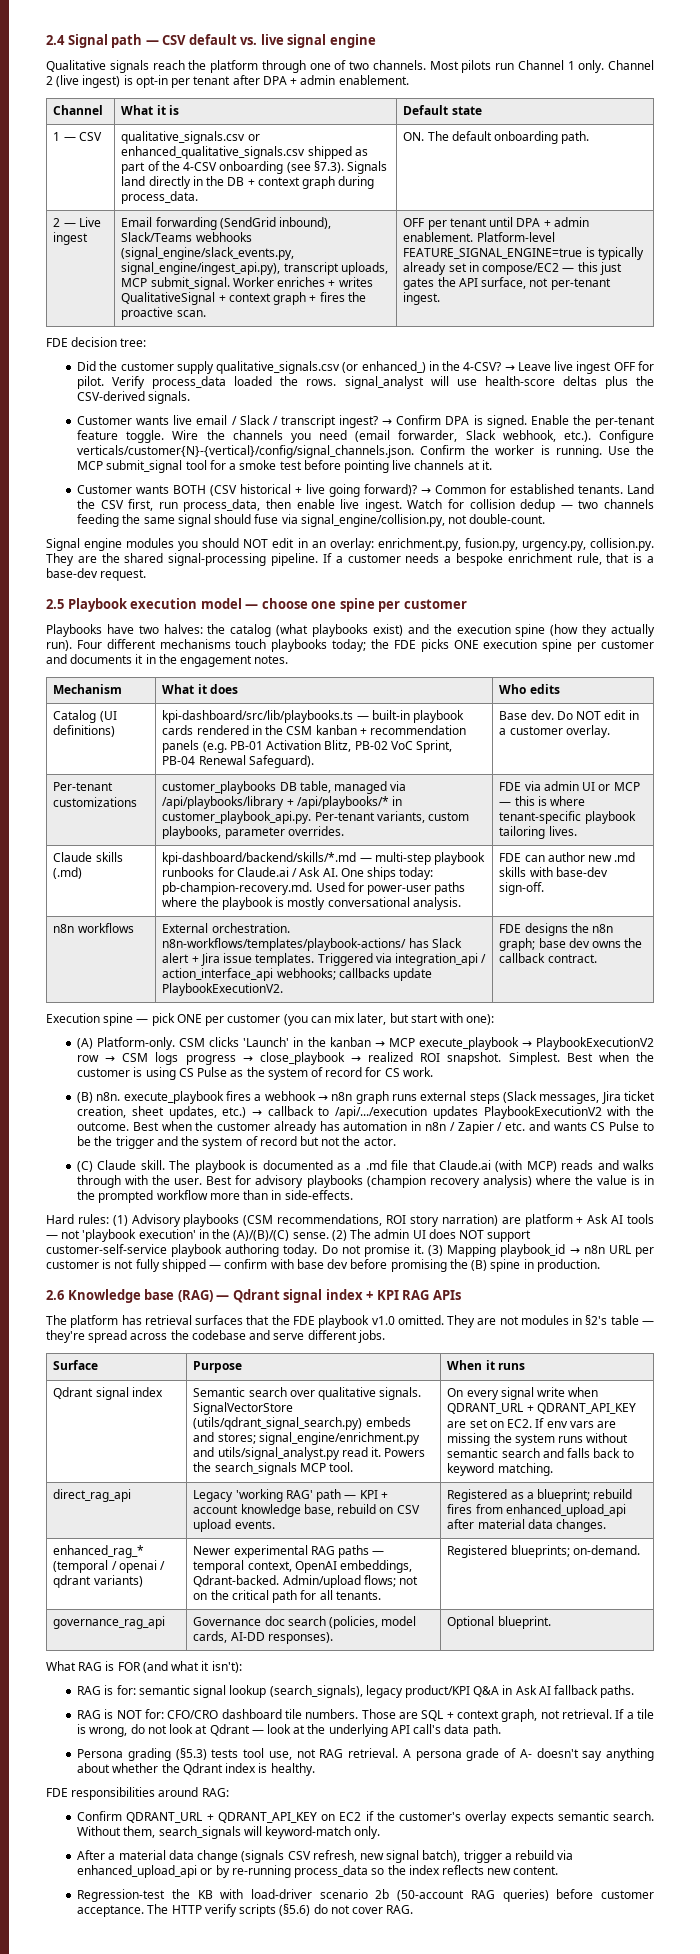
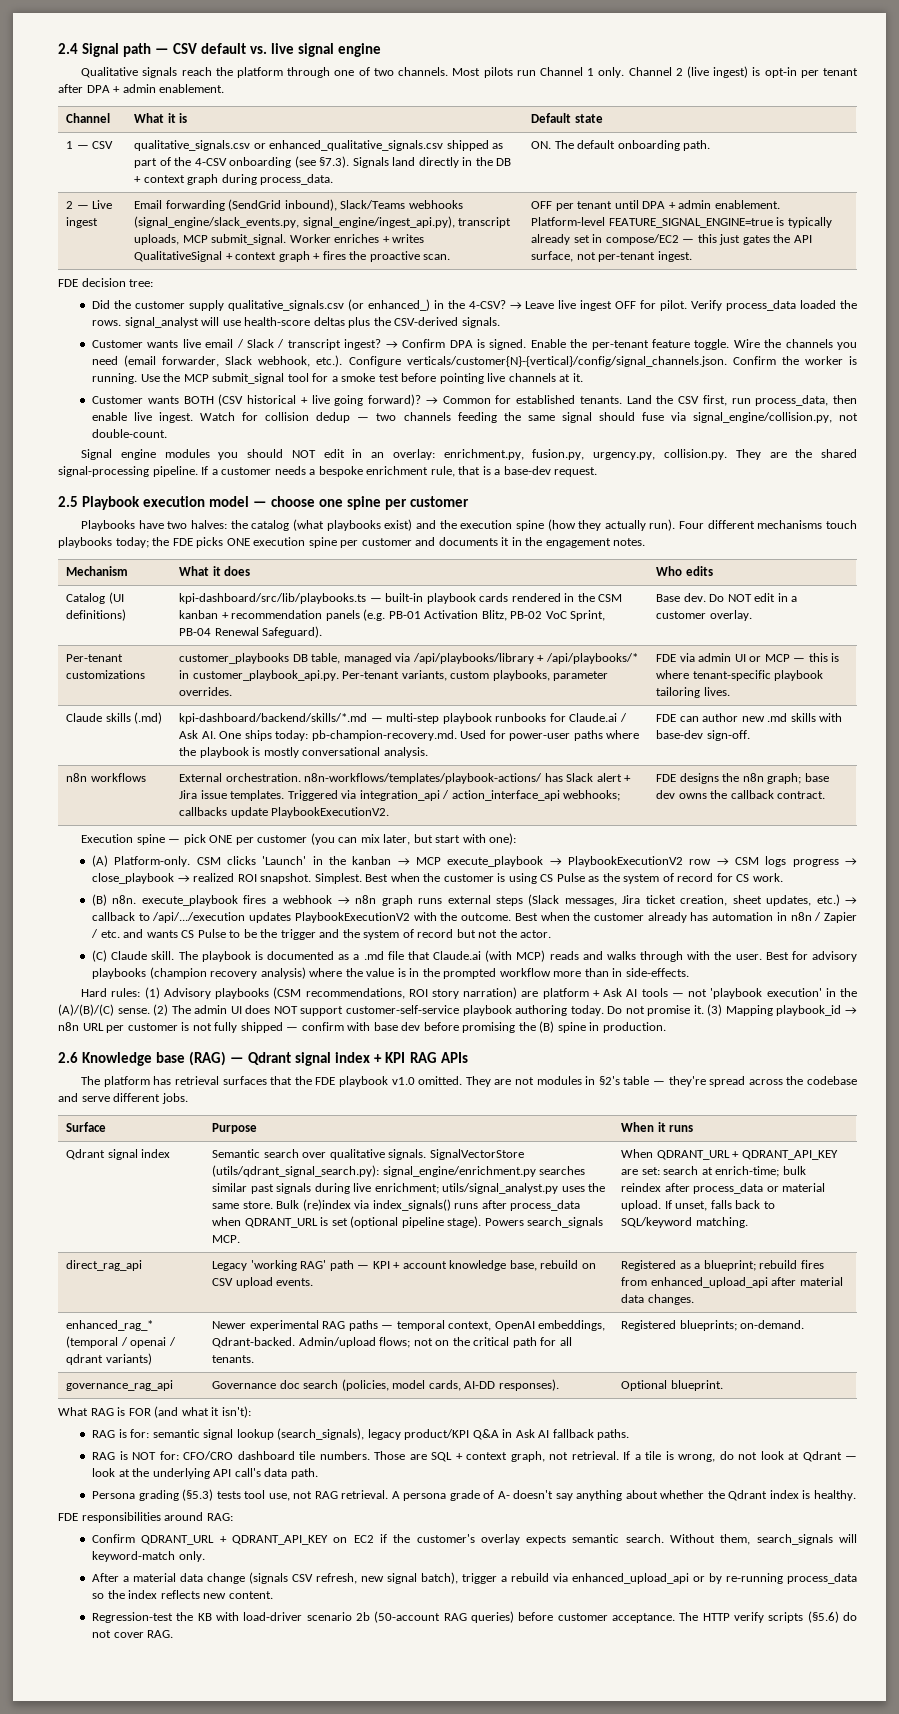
[193,1417,411,1430] [193,1432,420,1445] [193,1447,426,1460] [193,1462,354,1475] [447,1387,599,1400] [447,1403,636,1414] [447,1418,617,1428] [447,1433,629,1446] [447,1448,564,1458] (utils/qdrant_signal_search.py) embeds and stores; signal_engine/enrichment.py and utils/signal_analyst.py read it. Powers the search_signals MCP tool. | On every signal write when QDRANT_URL + QDRANT_API_KEY are set on EC2. If env vars are missing the system runs without semantic search and -> [212,1165,586,1177] [212,1183,606,1194] [212,1199,581,1211] [212,1216,604,1228] [212,1235,241,1243] [621,1149,838,1160] [621,1166,806,1177] [621,1183,826,1194] [621,1200,708,1211] (utils/qdrant_signal_search.py): signal_engine/enrichment.py searches similar past signals during live enrichment; utils/signal_analyst.py uses the same store. Bulk (re)index via index_signals() runs after process_data when QDRANT_URL is set (optional pipeline stage). Powers search_signals MCP. | When QDRANT_URL + QDRANT_API_KEY are set: search at enrich-time; bulk reindex after process_data or material upload. If unset,
[447,1463,495,1476] keyword -> [621,1217,693,1228] SQL/keyword

